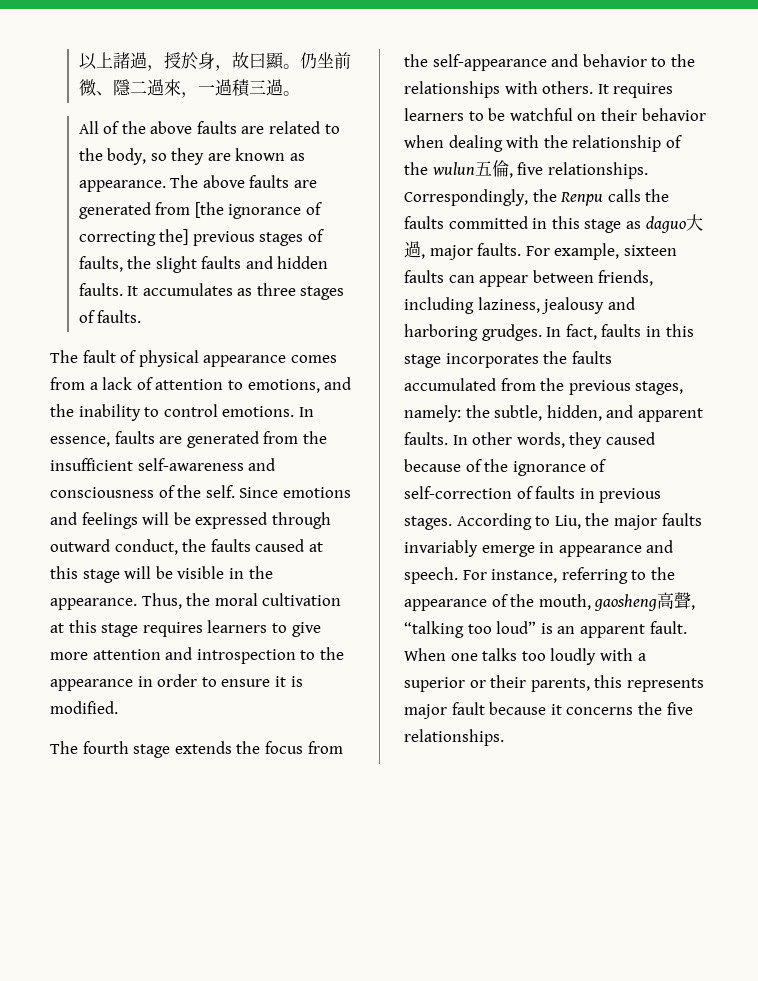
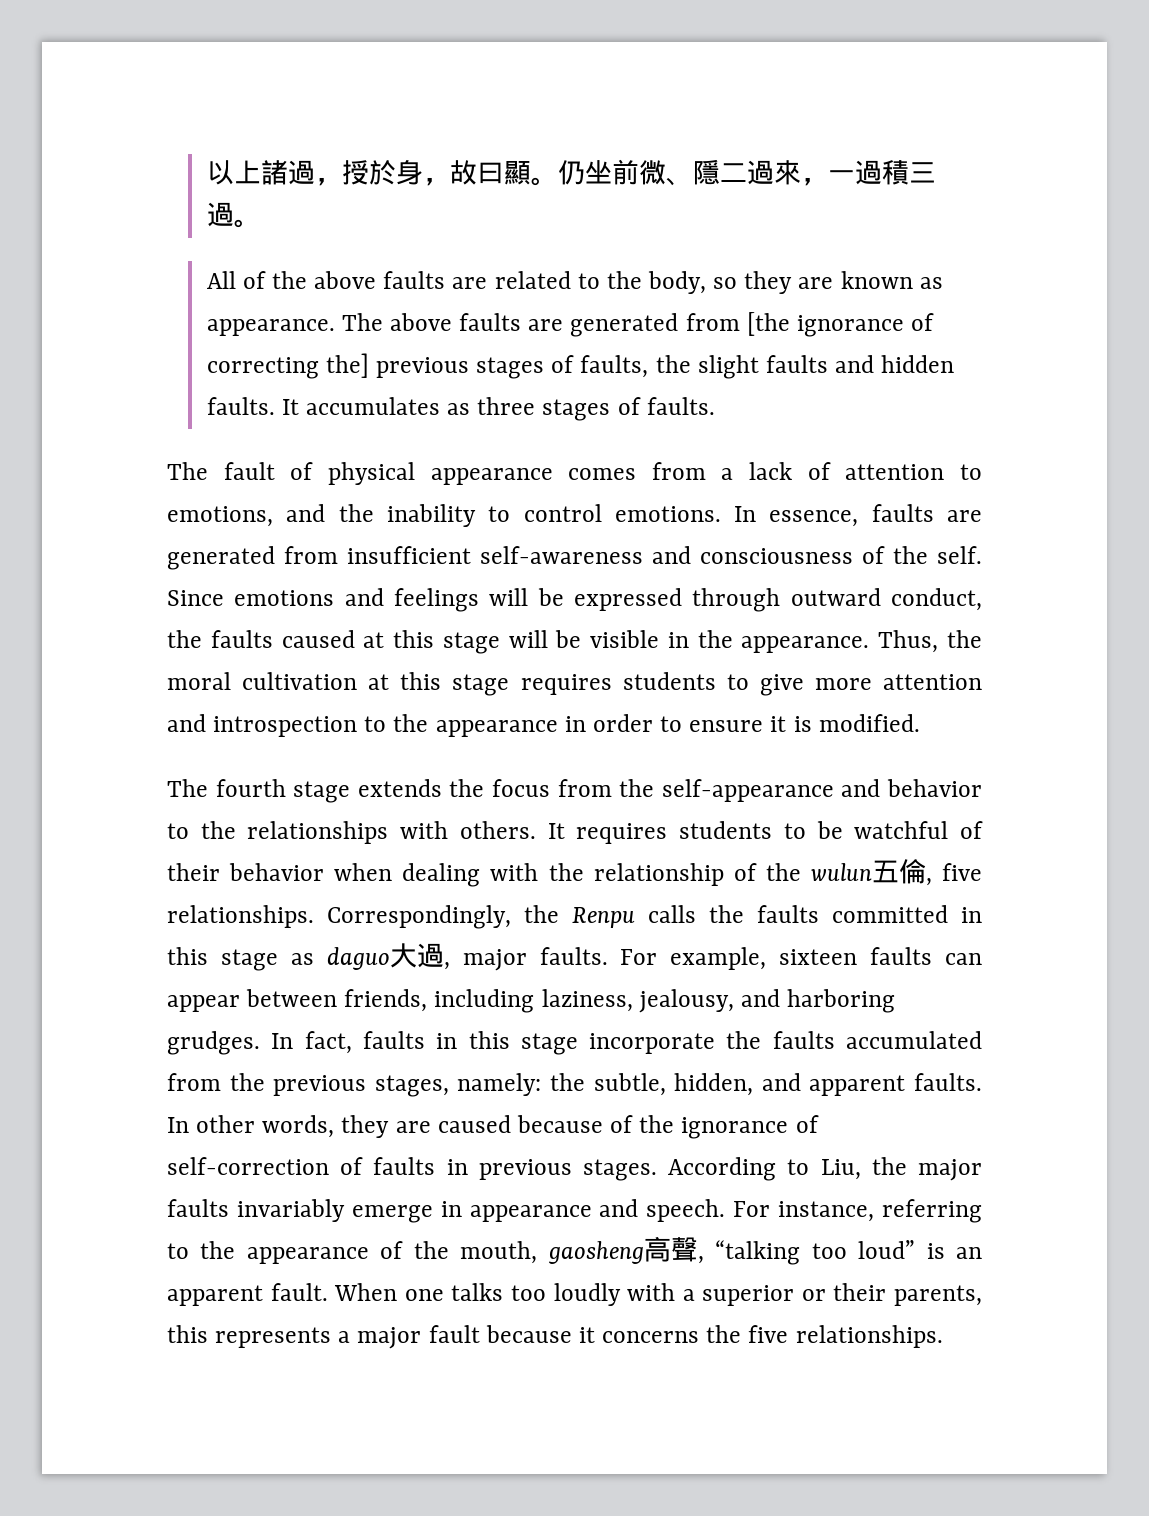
[302,431,327,444] the -> (338, 555) none
[207,620,268,633] learners -> [622,672,716,690] students
[404,108,464,121] learners -> [679,821,773,839] students
[577,113,597,121] on -> [960,821,984,839] of
[541,297,605,314] jealousy -> [638,989,734,1013] jealousy,
[445,353,539,368] incorporates -> [589,1033,716,1054] incorporate
(603, 440) none -> [395,1121,431,1133] are
(704, 685) none -> [338,1331,351,1343] a

